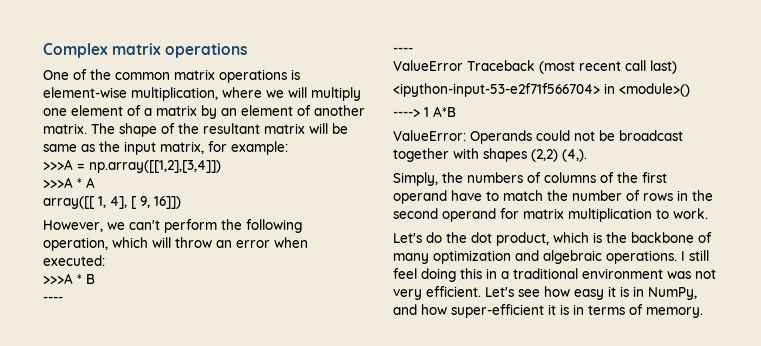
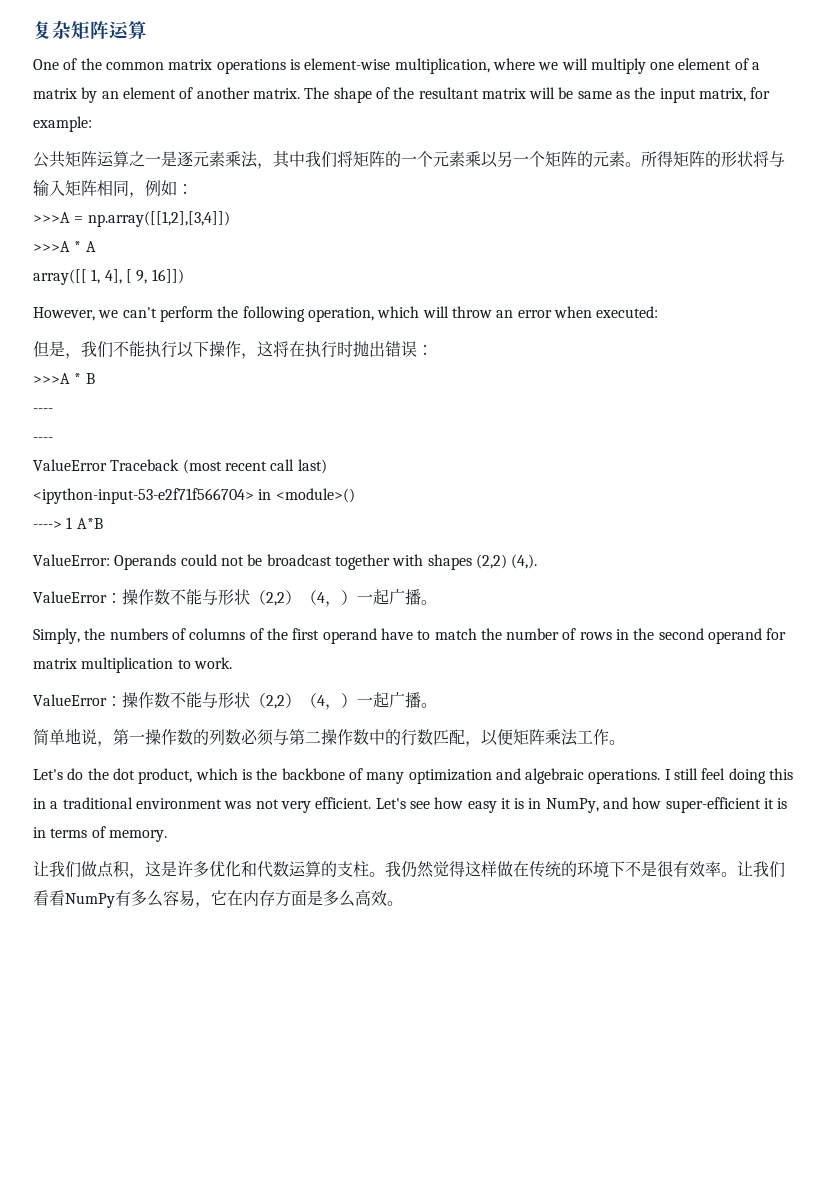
[43,43,248,58] Complex matrix operations -> [33,20,147,39] 复杂矩阵运算
(288, 148) none -> [33,151,785,169] [33,180,193,198] // 公共矩阵运算之一是逐元素乘法，其中我们将矩阵的一个元素乘以另一个矩阵的元素。所得矩阵的形状将与输入矩阵相同，例如：
(105, 260) none -> [33,341,433,359] // 但是，我们不能执行以下操作，这将在执行时抛出错误：
(587, 155) none -> [33,589,437,607] // ValueError：操作数不能与形状（2,2）（4，）一起广播。
(708, 213) none -> [33,692,437,710] [33,728,625,747] // ValueError：操作数不能与形状（2,2）（4，）一起广播。 // 简单地说，第一操作数的列数必须与第二操作数中的行数匹配，以便矩阵乘法工作。
(703, 312) none -> [33,861,785,879] [33,889,403,908] // 让我们做点积，这是许多优化和代数运算的支柱。我仍然觉得这样做在传统的环境下不是很有效率。让我们看看NumPy有多么容易，它在内存方面是多么高效。

